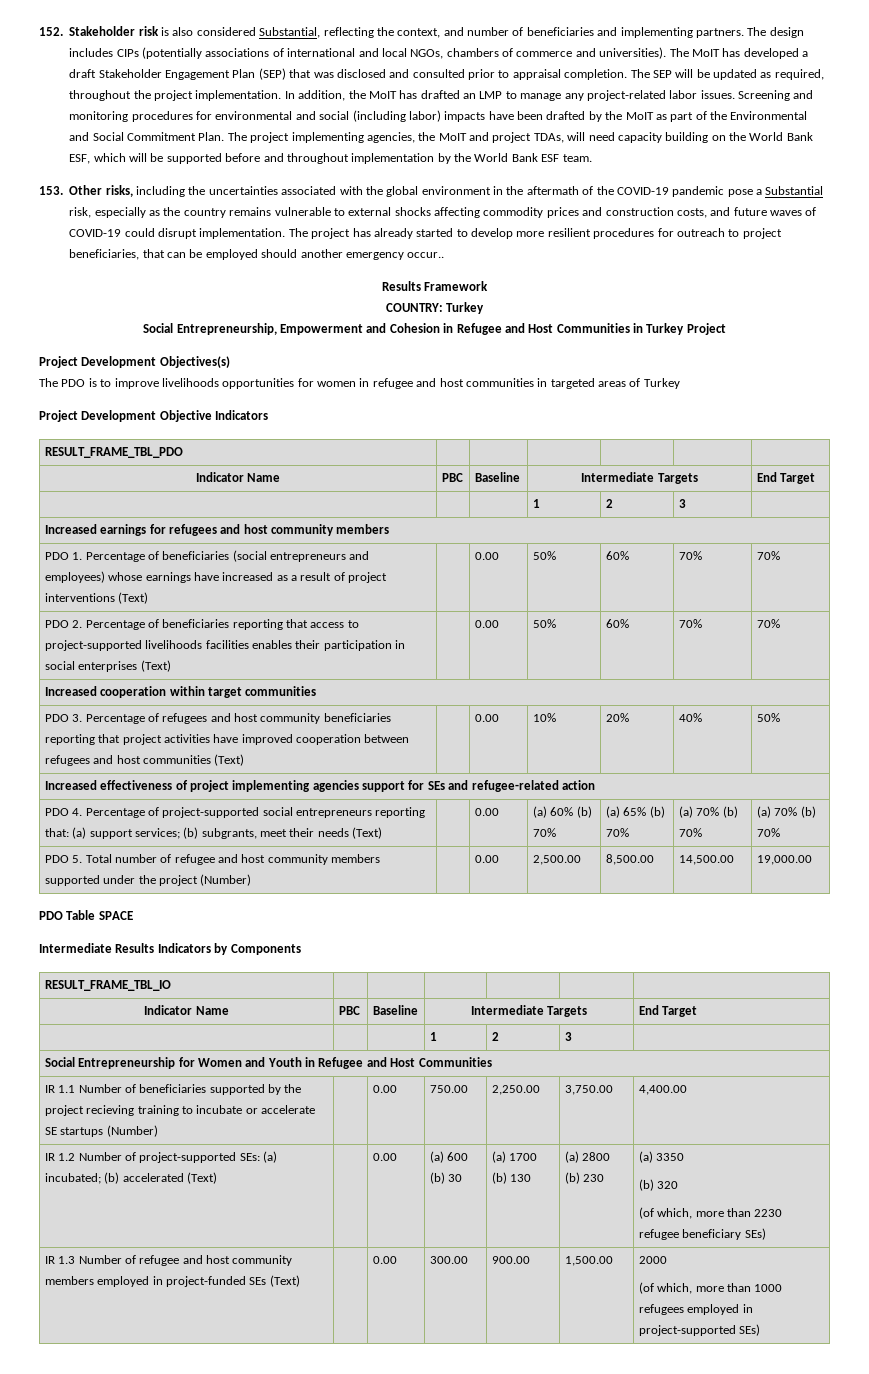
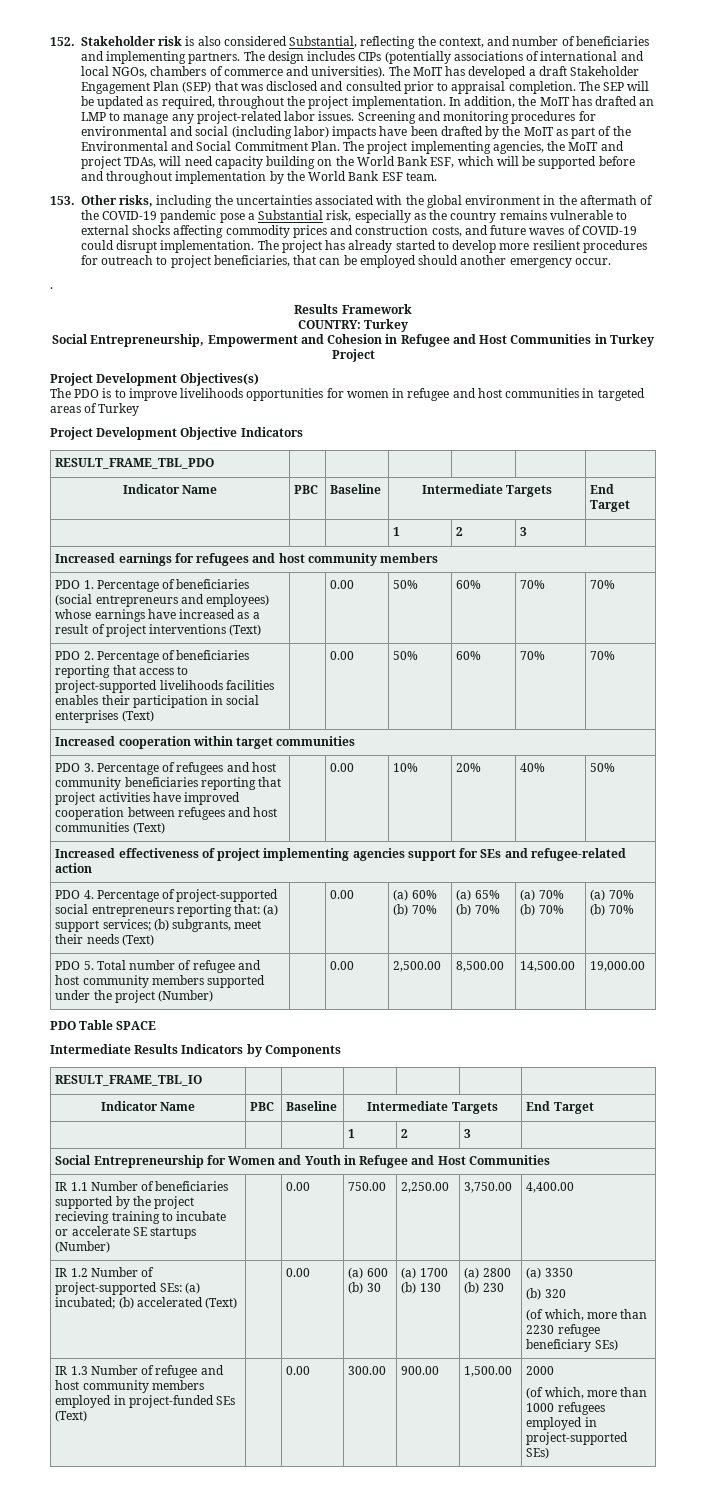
[407,252,445,258] occur.. -> [574,258,611,265] [50,287,53,289] occur. // .

